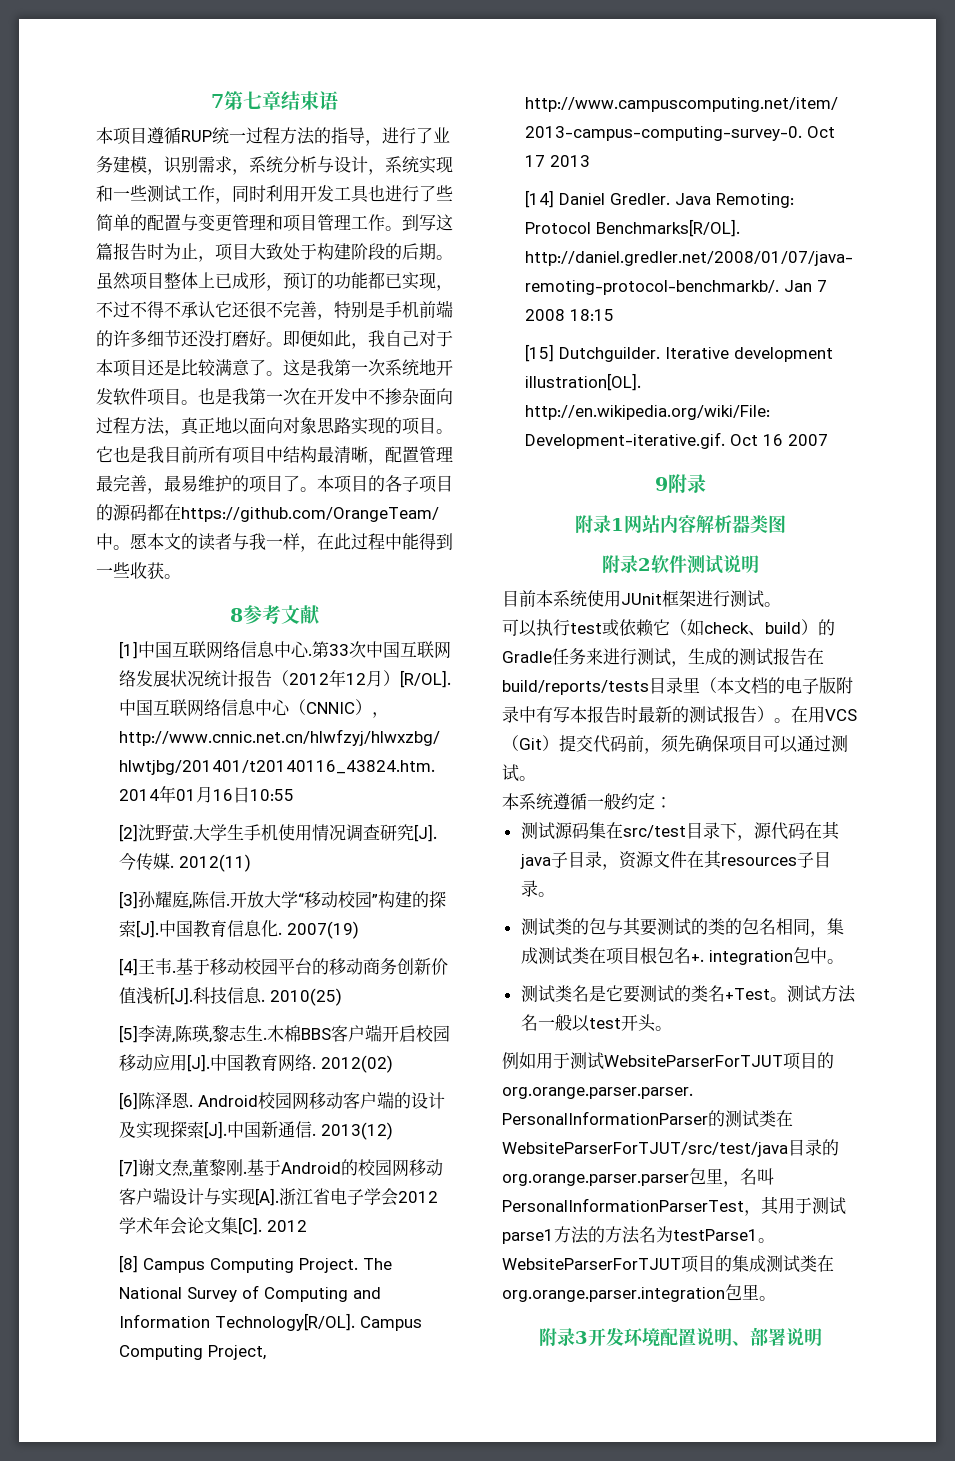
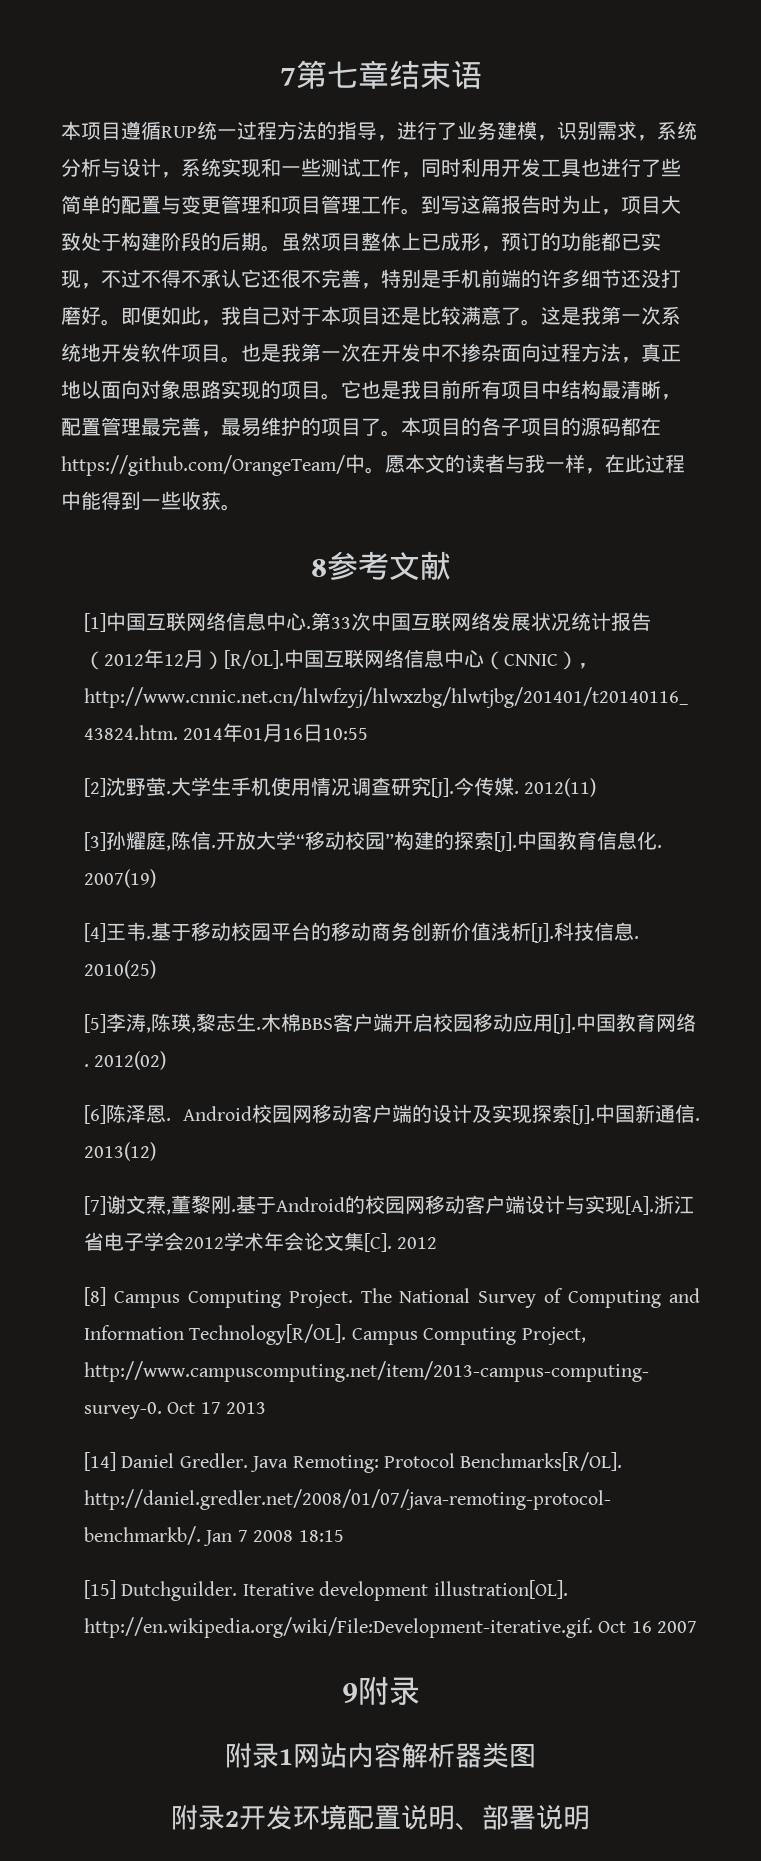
[651,555,759,574] [502,590,781,608] [502,619,835,637] [502,648,824,667] [502,677,853,695] [502,706,857,724] [502,735,848,754] [502,764,536,782] [502,793,672,810] [520,821,840,841] [519,850,831,870] [520,880,555,897] [520,917,844,937] [520,947,844,965] [520,985,856,1003] [520,1014,672,1032] [502,1052,834,1070] [502,1087,693,1099] [502,1110,793,1128] [502,1139,839,1157] [502,1168,774,1187] [502,1196,846,1216] [502,1226,775,1244] [502,1255,834,1273] [502,1284,776,1302] [539,1328,588,1347] 软件测试说明 // 目前本系统使用JUnit框架进行测试。 // 可以执行test或依赖它（如check、build）的Gradle任务来进行测试，生成的测试报告在build/reports/tests目录里（本文档的电子版附录中有写本报告时最新的测试报告）。在用VCS（Git）提交代码前，须先确保项目可以通过测试。 // 本系统遵循一般约定： // 测试源码集在src/test目录下，源代码在其java子目录，资源文件在其resources子目录。 // 测试类的包与其要测试的类的包名相同，集成测试类在项目根包名+. integration包中。 // 测试类名是它要测试的类名+Test。测试方法名一般以test开头。 // 例如用于测试WebsiteParserForTJUT项目的org.orange.parser.parser. PersonalInformationParser的测试类在WebsiteParserForTJUT/src/test/java目录的org.orange.parser.parser包里，名叫PersonalInformationParserTest，其用于测试parse1方法的方法名为testParse1。WebsiteParserForTJUT项目的集成测试类在org.orange.parser.integration包里。 // 附录3 -> (239, 1819) none

